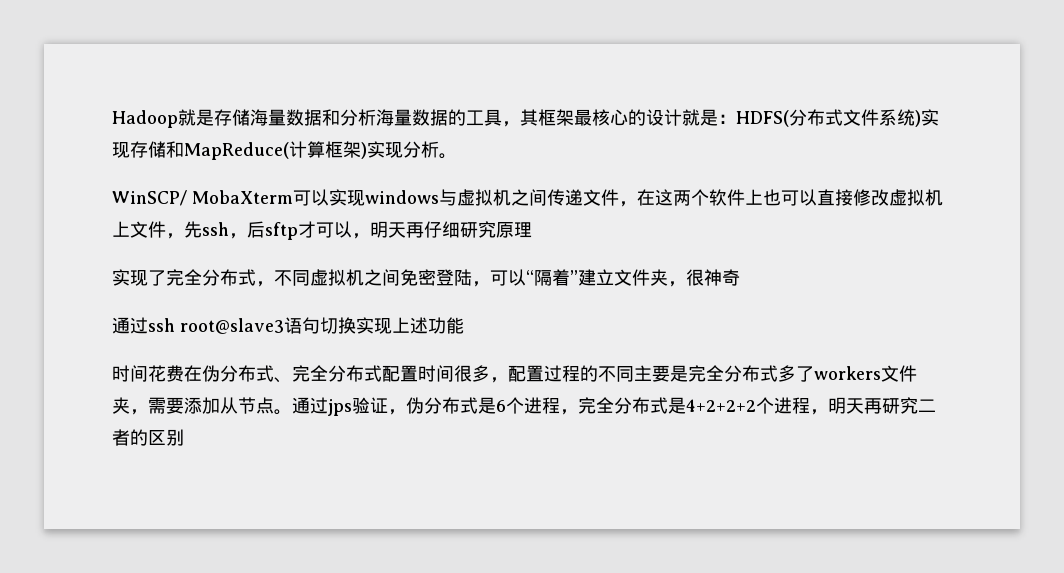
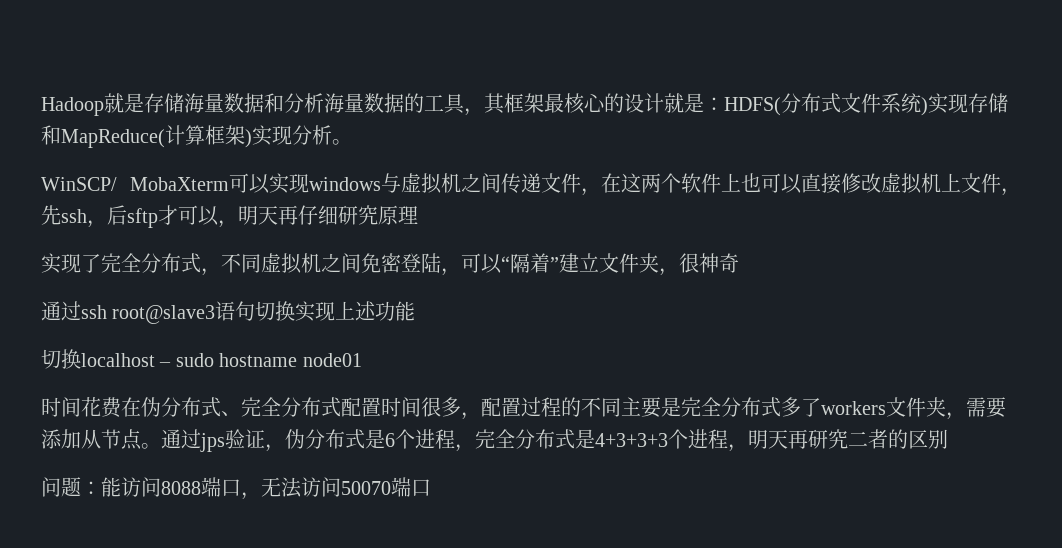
(464, 325) none -> [41,349,362,369] // 切换localhost – sudo hostname node01
[686,399,756,412] 4+2+2+2 -> [595,433,668,447] 4+3+3+3
(184, 437) none -> [41,477,431,500] // 问题：能访问8088端口，无法访问50070端口

